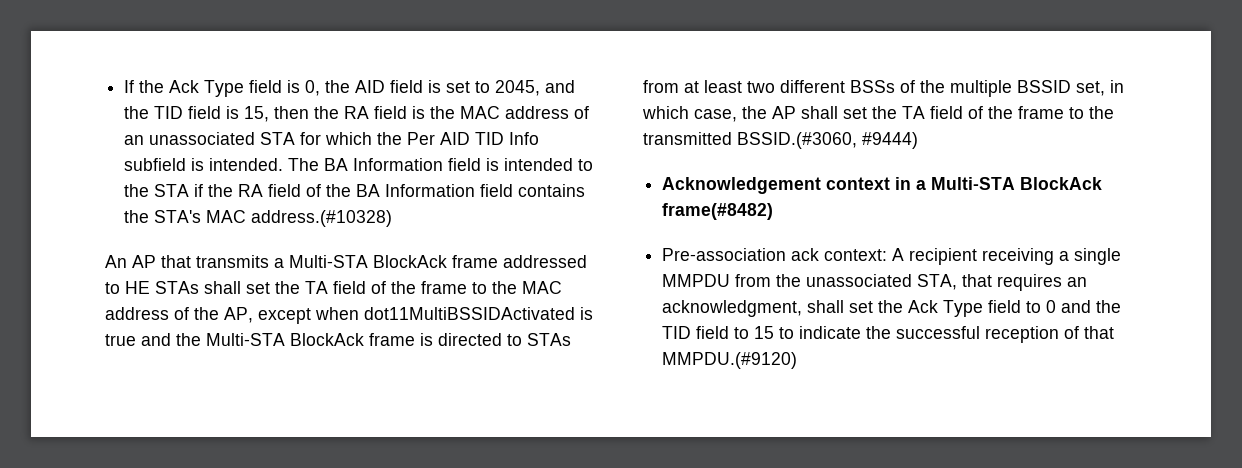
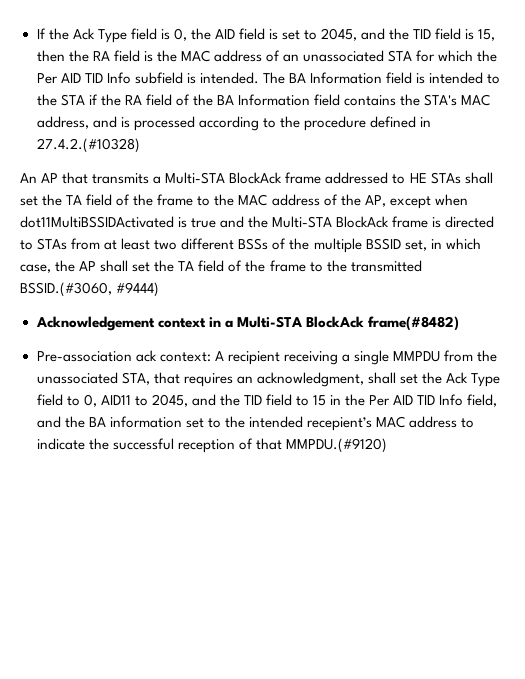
[251,210,393,227] address.(#10328) -> [36,116,431,131] [36,138,140,153] address, and is processed according to the procedure defined in 27.4.2.(#10328)
[1046,300,1057,313] 0 -> [83,394,188,407] 0, AID11 to 2045,
(775, 332) none -> [330,394,498,407] [36,416,458,431] in the Per AID TID Info field, and the BA information set to the intended recepient’s MAC address

